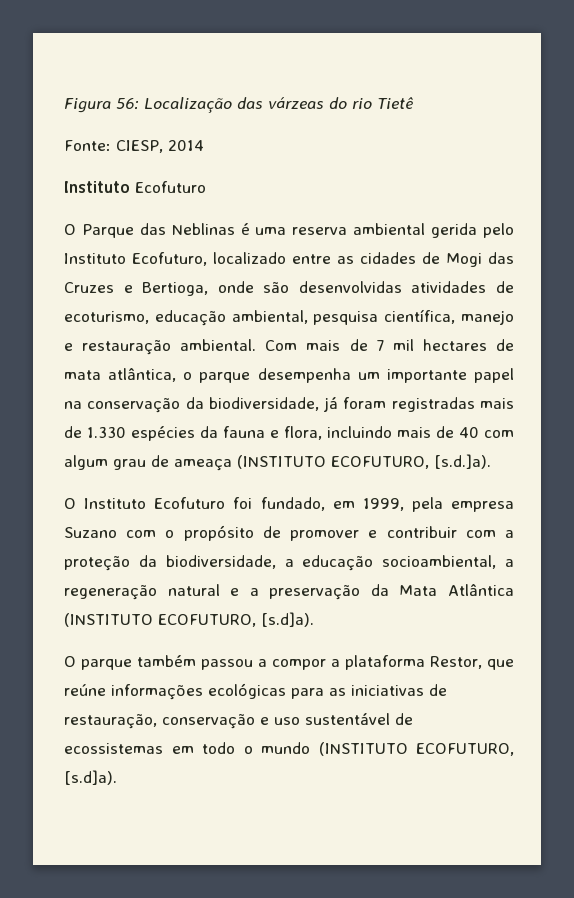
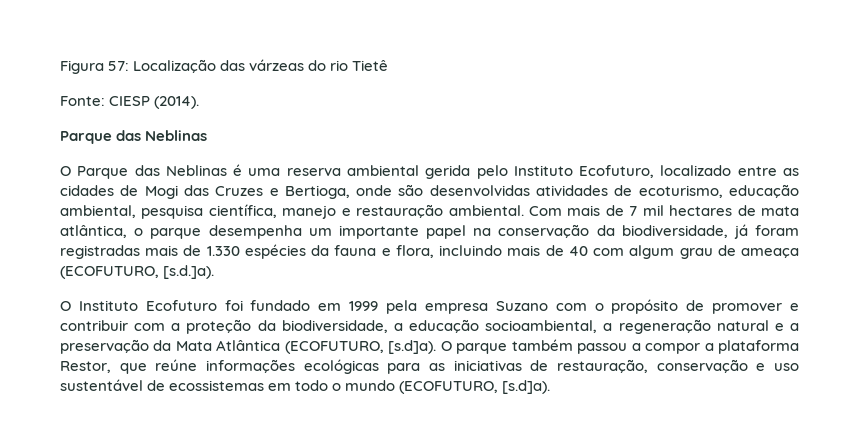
[116,98,139,110] 56: -> [108,61,130,71] 57:
[116,140,204,153] [64,181,206,193] CIESP, 2014 // Instituto Ecofuturo -> [109,96,200,109] [60,130,208,144] CIESP (2014). // Parque das Neblinas
[237,455,429,469] (INSTITUTO ECOFUTURO, -> [60,266,159,279] (ECOFUTURO,
[260,497,404,511] fundado, em 1999, -> [250,300,379,311] fundado em 1999
[64,612,314,627] (INSTITUTO ECOFUTURO, [s.d]a). // -> [284,340,437,354] (ECOFUTURO, [s.d]a).
[318,742,514,756] (INSTITUTO ECOFUTURO, -> [399,381,499,394] (ECOFUTURO,

